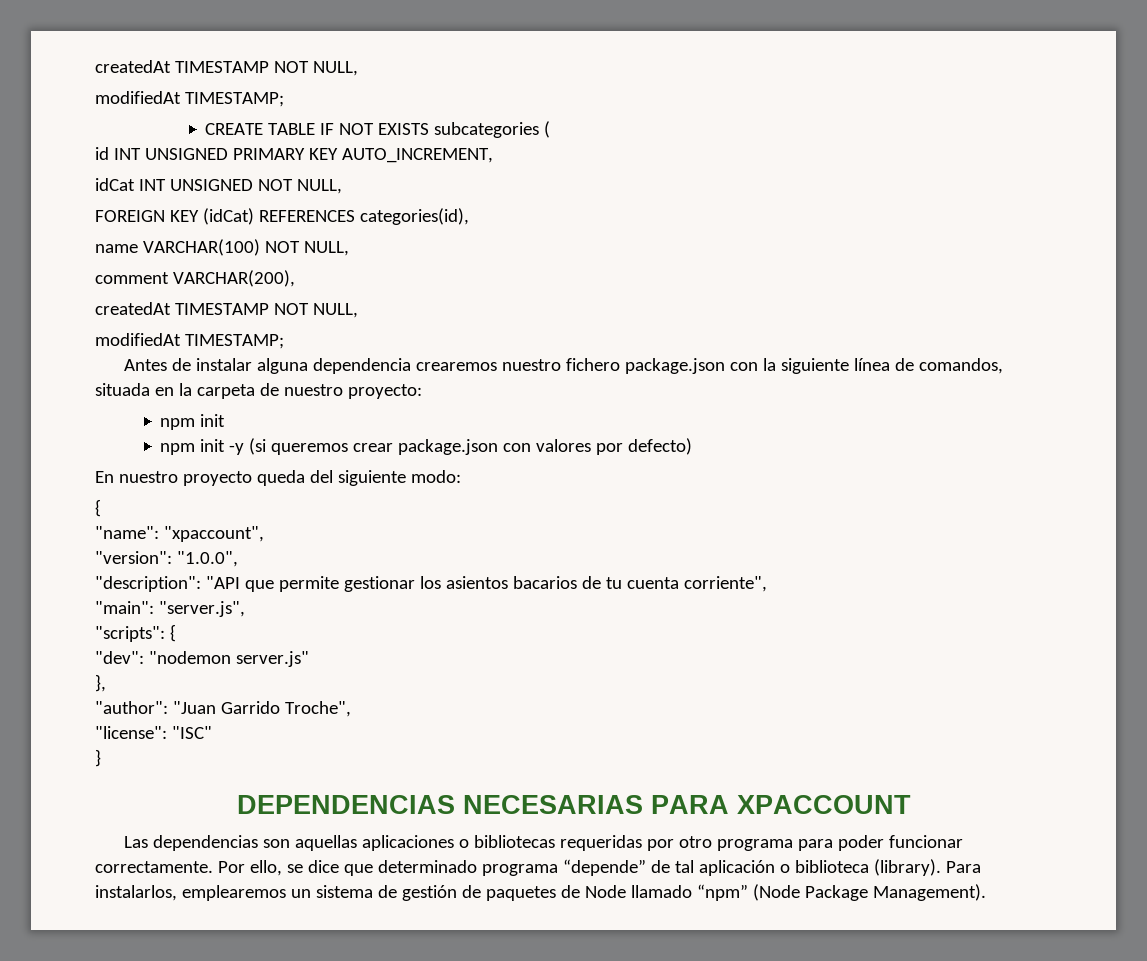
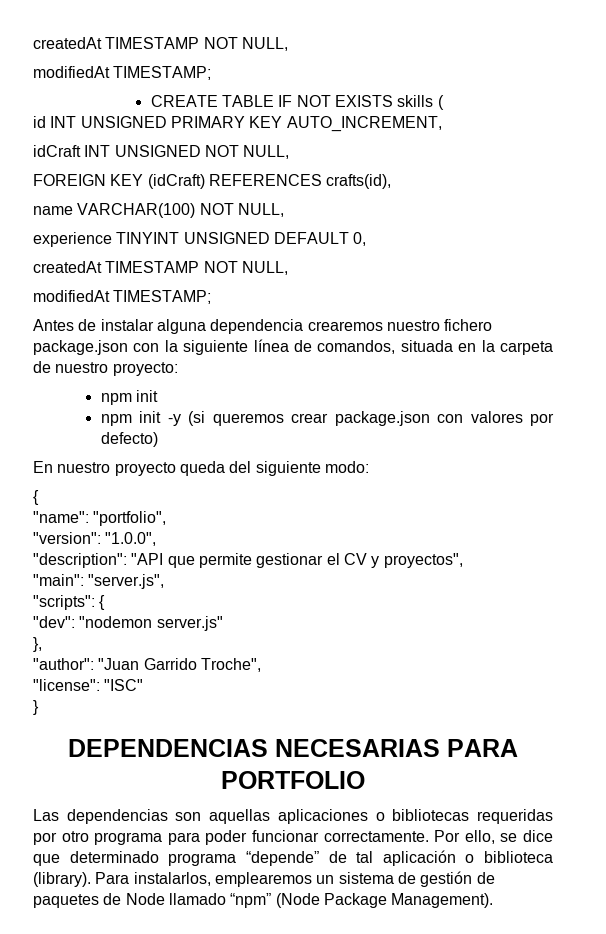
[434,122,540,138] subcategories -> [397,95,434,107] skills
[95,178,135,191] idCat -> [33,145,81,157] idCraft
[202,208,469,225] (idCat) REFERENCES categories(id), -> [147,174,392,189] (idCraft) REFERENCES crafts(id),
[95,270,295,287] comment VARCHAR(200), -> [33,232,367,247] experience TINYINT UNSIGNED DEFAULT 0,
[163,526,264,542] "xpaccount", -> [93,511,167,526] "portfolio",
[419,576,767,592] los asientos bacarios de tu cuenta corriente", -> [326,553,463,568] el CV y proyectos",
[736,795,911,814] XPACCOUNT -> [221,771,365,789] PORTFOLIO

